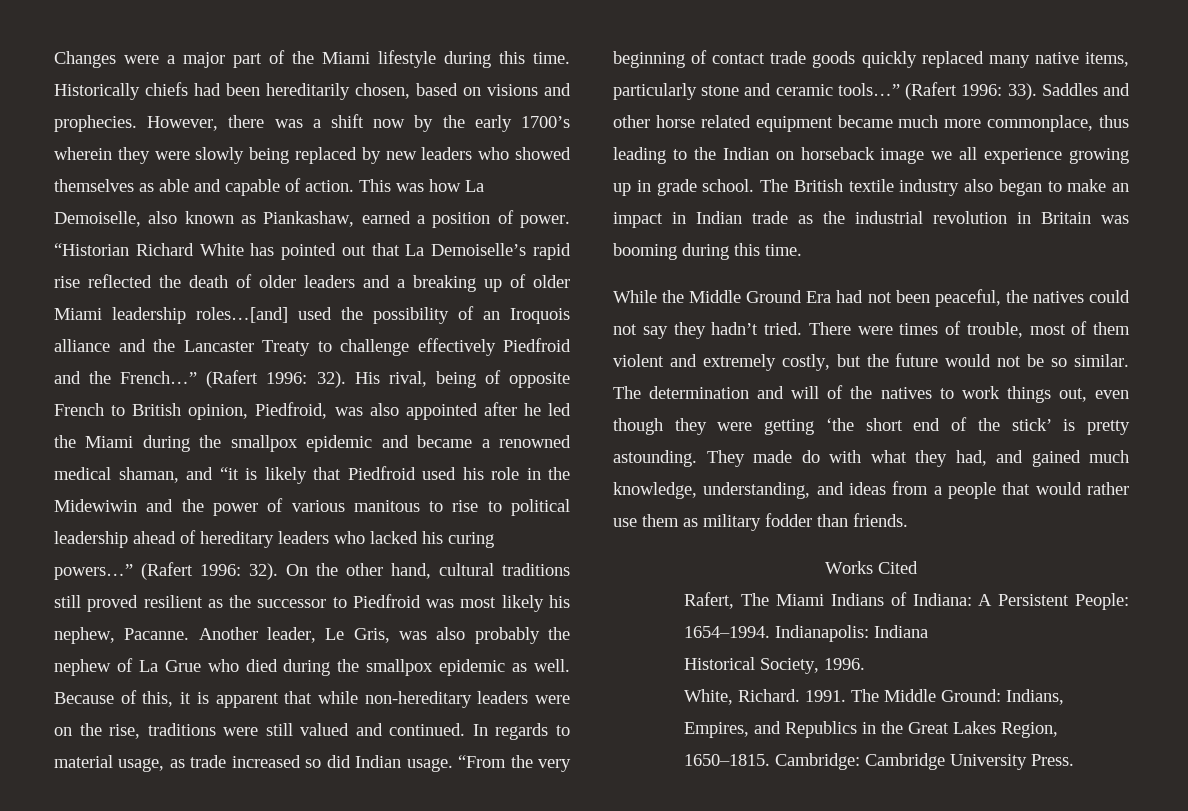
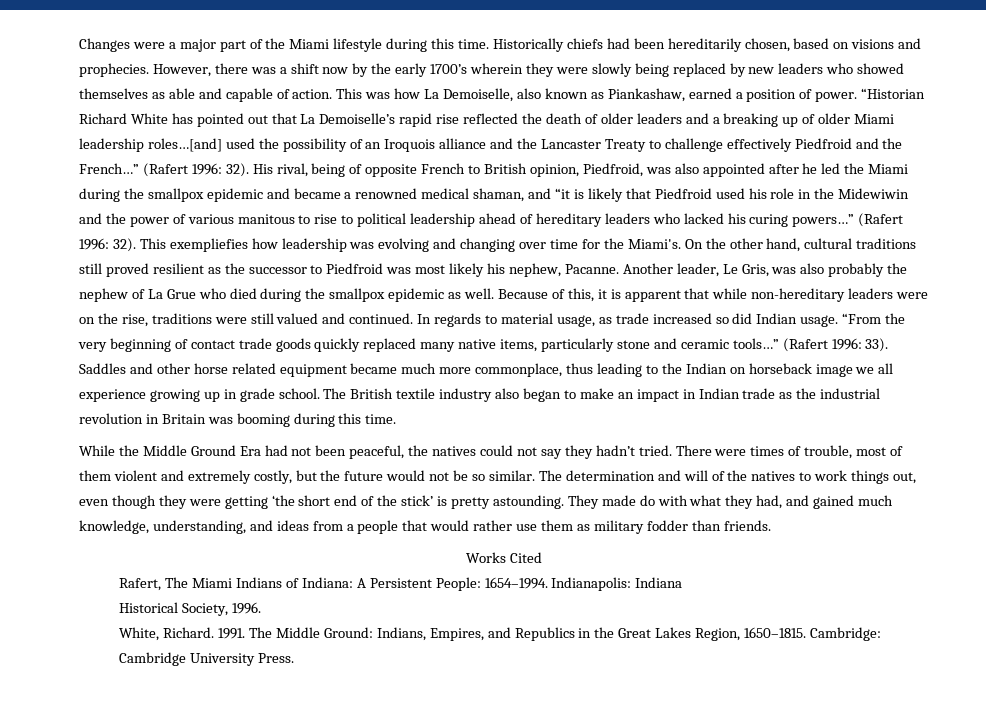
(278, 571) none -> [139,238,681,252] This exempliefies how leadership was evolving and changing over time for the Miami's.

